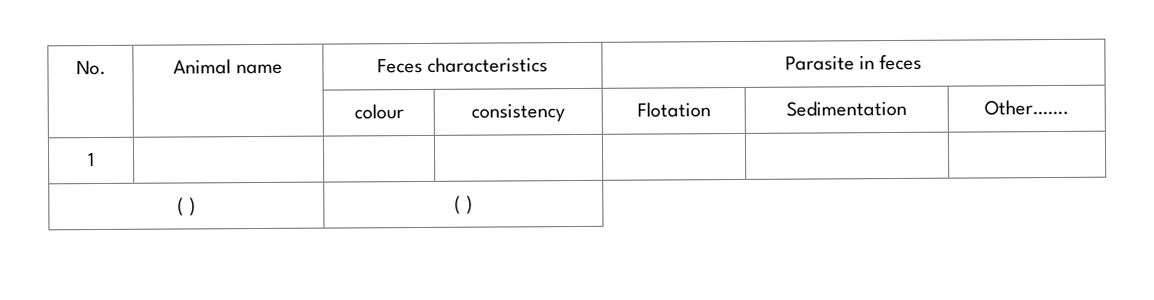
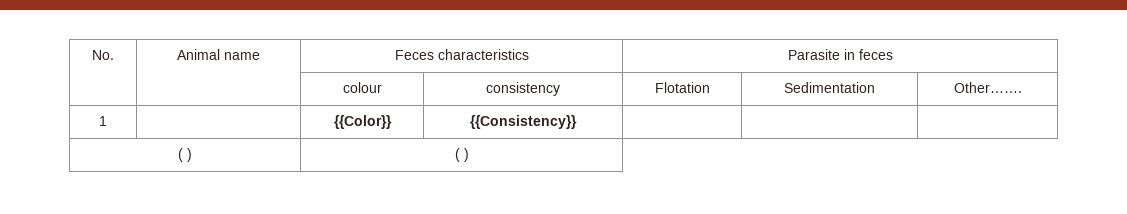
(95, 159) | -> [333,115,392,129] [470,115,577,129] {{Color}} | {{Consistency}}

